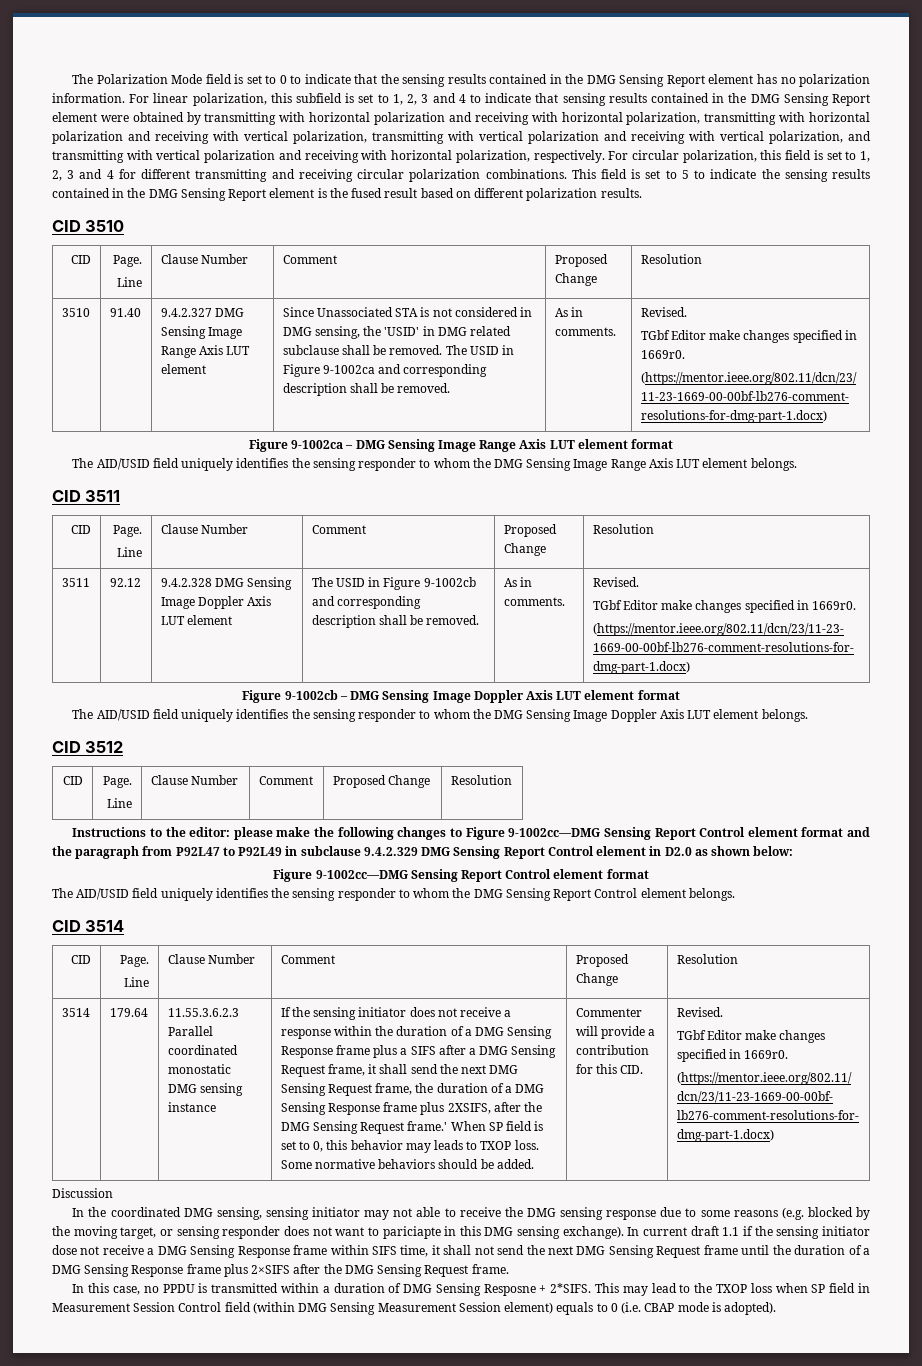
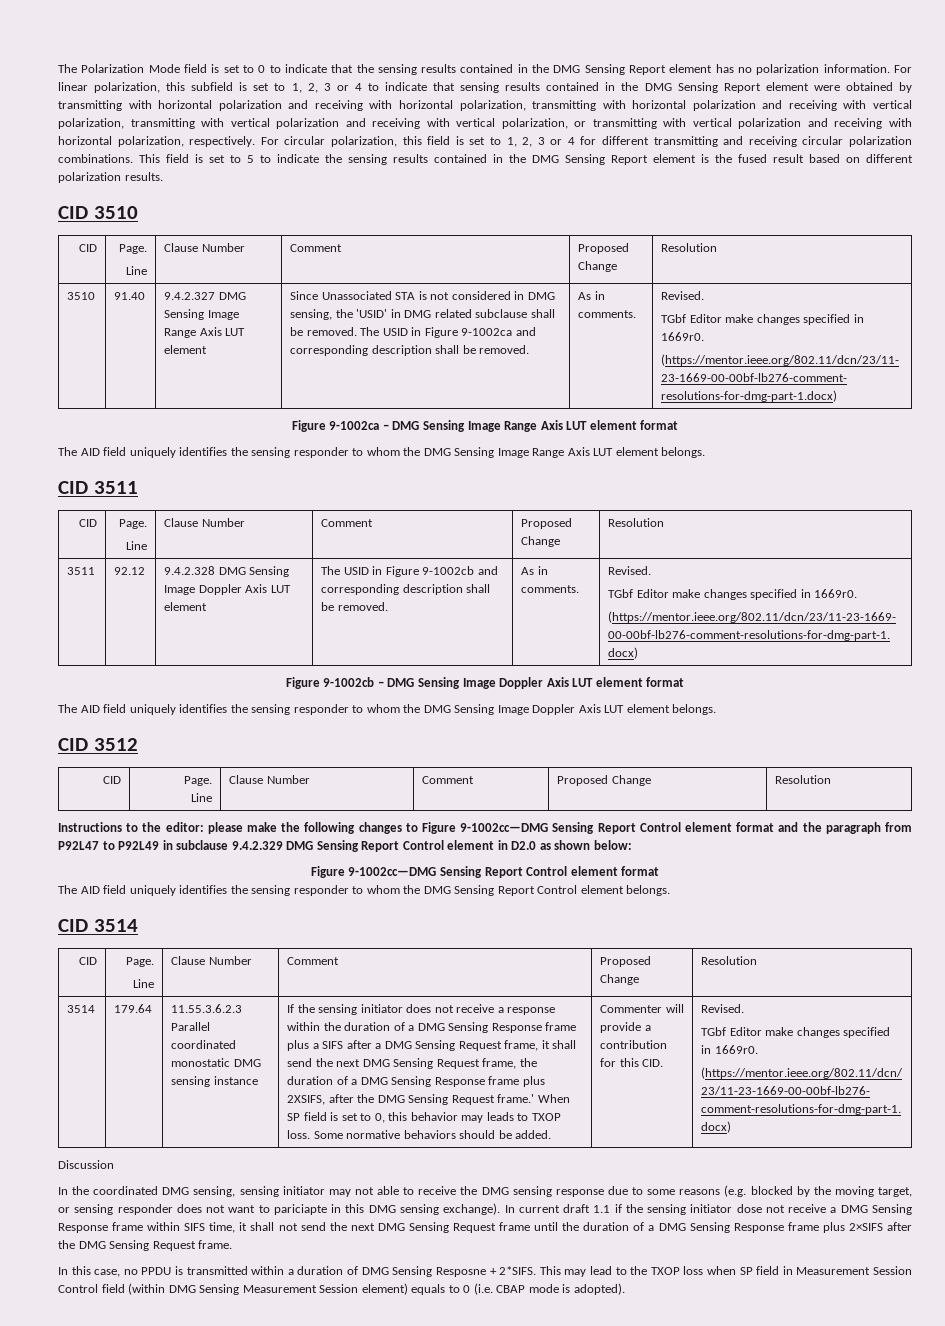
[432,93,456,103] and -> [336,85,349,91] or
[848,131,871,141] and -> [574,121,587,127] or
[79,169,103,179] and -> [550,139,563,145] or
[96,458,150,470] AID/USID -> [80,448,100,456] AID
[96,709,150,721] AID/USID -> [80,705,100,713] AID
[76,888,130,900] AID/USID -> [80,886,100,894] AID

